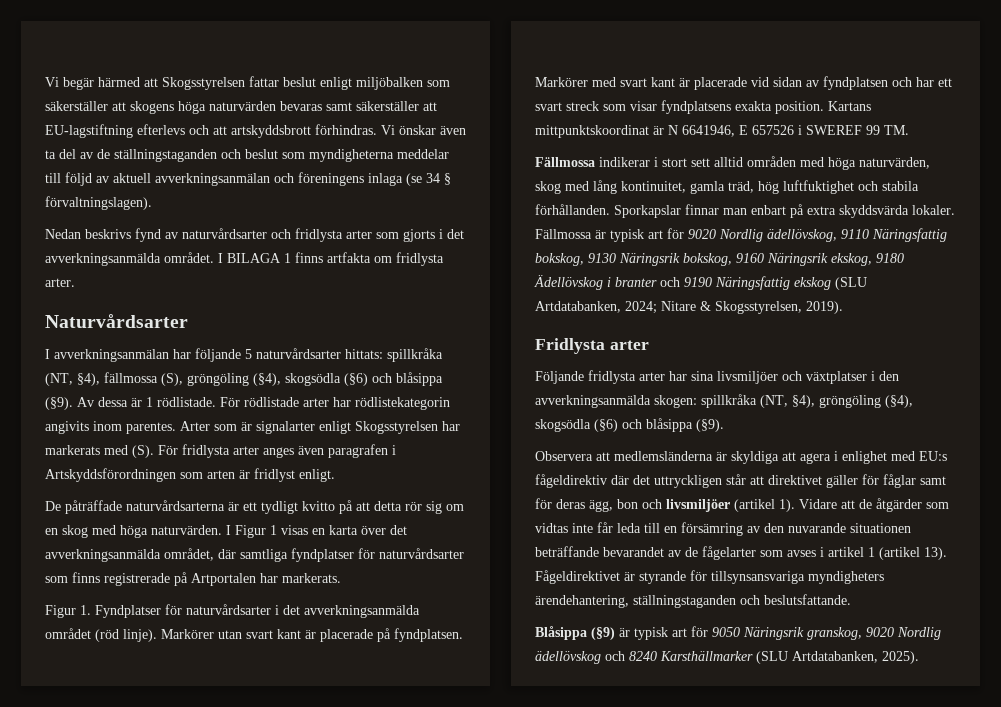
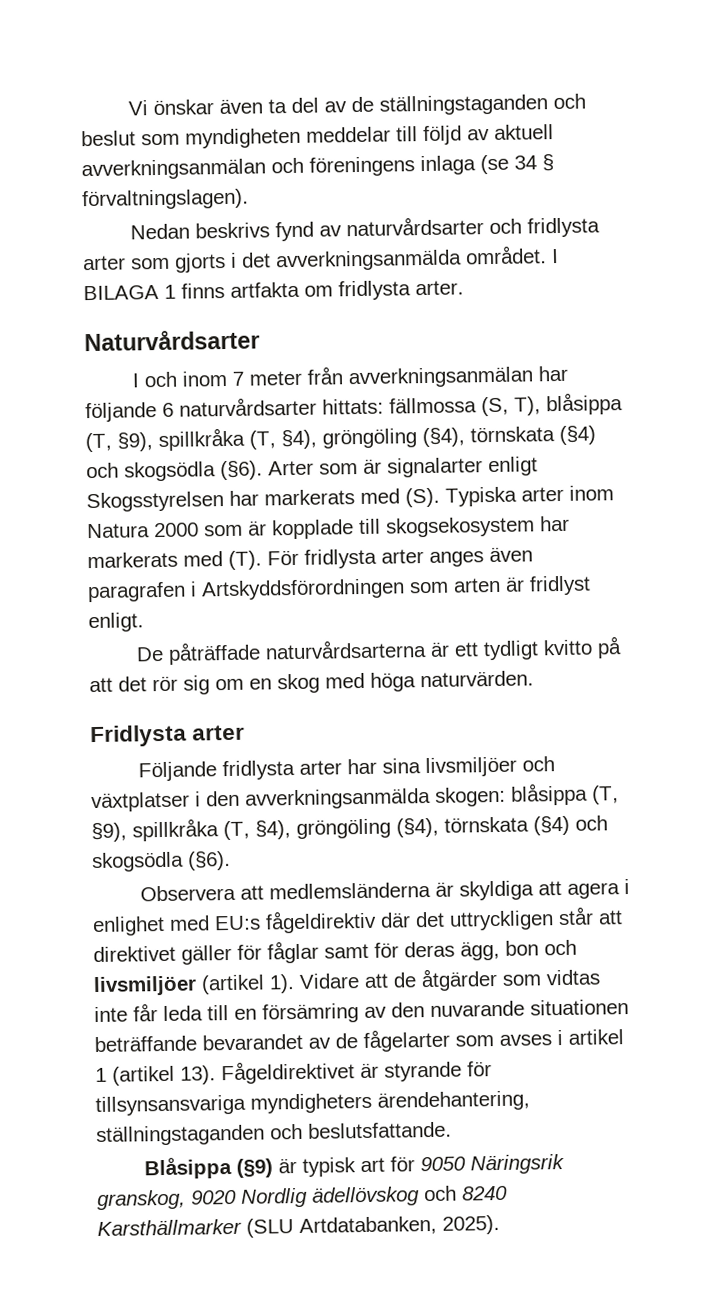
[45,76,450,90] [45,101,437,114] [45,124,395,138] Vi begär härmed att Skogsstyrelsen fattar beslut enligt miljöbalken som säkerställer att skogens höga naturvärden bevaras samt säkerställer att EU-lagstiftning efterlevs och att artskyddsbrott förhindras. Vi -> [127,100,148,116] Vi
[309,149,394,162] myndigheterna -> [185,127,301,149] myndigheten
(50, 354) none -> [143,366,343,388] och inom 7 meter från
[245,349,252,359] 5 -> [162,402,174,417] 6
[387,348,443,362] [45,372,443,386] [45,397,450,410] [45,421,176,434] spillkråka (NT, §4), fällmossa (S), gröngöling (§4), skogsödla (§6) och blåsippa (§9). Av dessa är 1 rödlistade. För rödlistade arter har rödlistekategorin angivits inom parentes. -> [389,392,623,417] [85,425,596,453] [86,460,263,482] fällmossa (S, T), blåsippa (T, §9), spillkråka (T, §4), gröngöling (§4), törnskata (§4) och skogsödla (§6).
(154, 451) none -> [445,485,614,507] [87,515,570,540] [87,550,262,570] Typiska arter inom Natura 2000 som är kopplade till skogsekosystem har markerats med (T).
[374,501,402,511] detta -> [118,676,147,692] det
[226,525,407,538] [45,548,464,562] [45,572,341,586] [45,604,420,618] [45,628,463,642] [535,76,952,90] [535,100,871,114] [535,125,909,138] [535,156,930,170] [535,180,919,194] [535,204,955,218] [535,228,947,242] [535,253,904,266] [534,275,867,290] [535,301,843,314] I Figur 1 visas en karta över det avverkningsanmälda området, där samtliga fyndplatser för naturvårdsarter som finns registrerade på Artportalen har markerats. // Figur 1. Fyndplatser för naturvårdsarter i det avverkningsanmälda området (röd linje). Markörer utan svart kant är placerade på fyndplatsen. Markörer med svart kant är placerade vid sidan av fyndplatsen och har ett svart streck som visar fyndplatsens exakta position. Kartans mittpunktskoordinat är N 6641946, E 657526 i SWEREF 99 TM. // Fällmossa indikerar i stort sett alltid områden med höga naturvärden, skog med lång kontinuitet, gamla träd, hög luftfuktighet och stabila förhållanden. Sporkapslar finnar man enbart på extra skyddsvärda lokaler. Fällmossa är typisk art för 9020 Nordlig ädellövskog, 9110 Näringsfattig bokskog, 9130 Näringsrik bokskog, 9160 Näringsrik ekskog, 9180 Ädellövskog i branter och 9190 Näringsfattig ekskog (SLU Artdatabanken, 2024; Nitare & Skogsstyrelsen, 2019). -> (534, 679) none
[701,394,913,408] [535,418,724,432] spillkråka (NT, §4), gröngöling (§4), skogsödla (§6) och blåsippa (§9). -> [510,782,619,806] [91,815,608,843] [91,850,231,873] blåsippa (T, §9), spillkråka (T, §4), gröngöling (§4), törnskata (§4) och skogsödla (§6).

